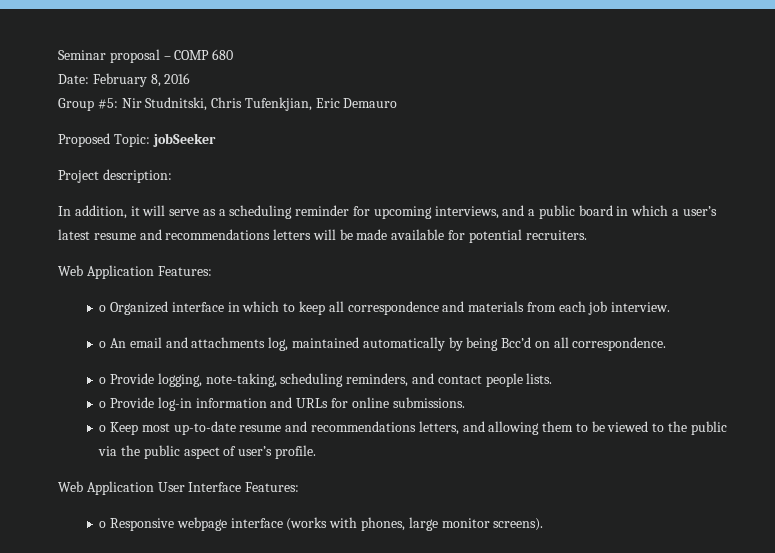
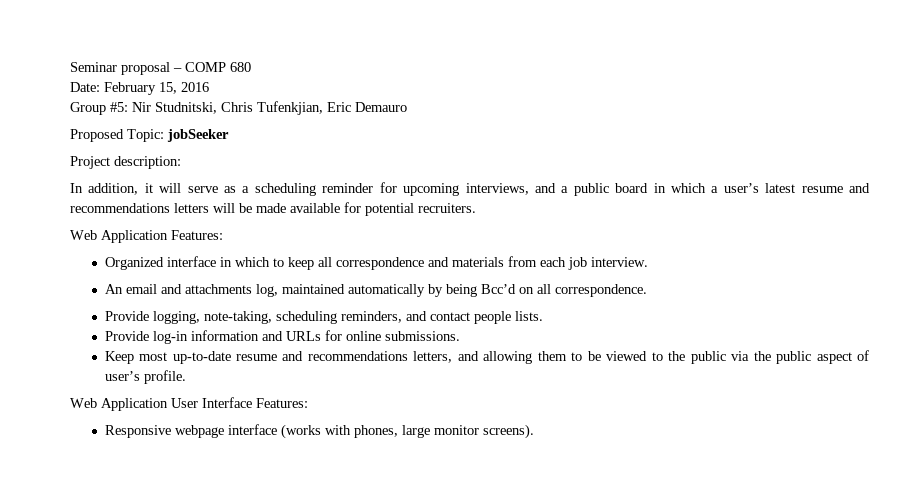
[150,74,161,87] 8, -> [159,82,177,94] 15,
[99,305,107,312] o -> (223, 235) none
[99,341,107,348] o -> (648, 262) none
[99,377,107,384] o -> (647, 290) none
[99,401,107,408] o -> (543, 316) none
[99,425,107,432] o -> (460, 336) none
[99,521,107,528] o -> (308, 403) none

